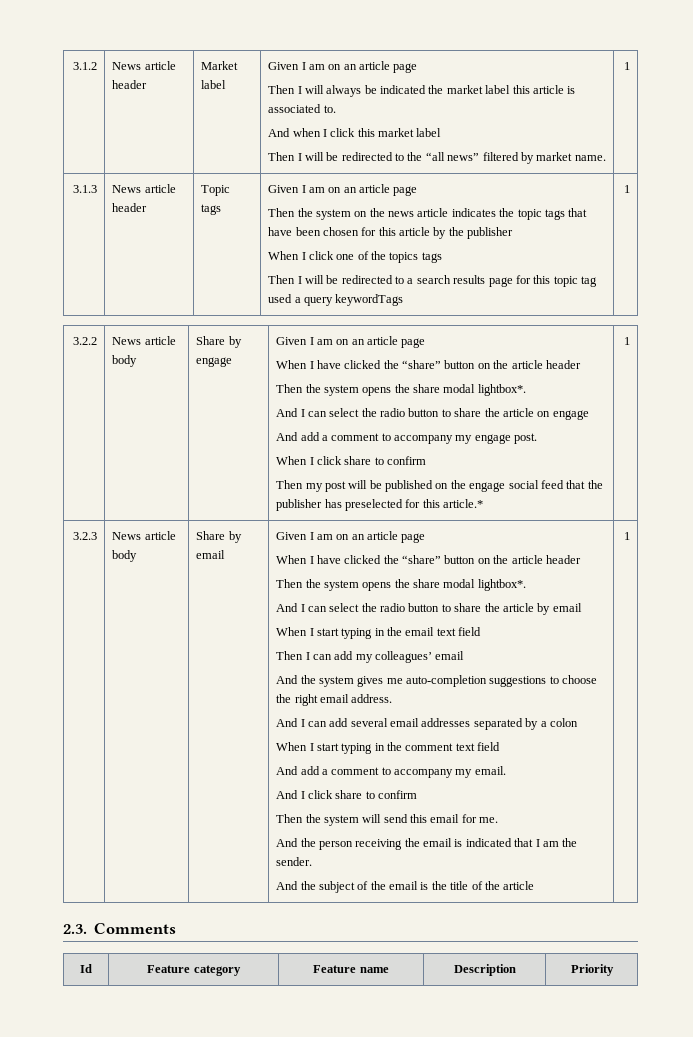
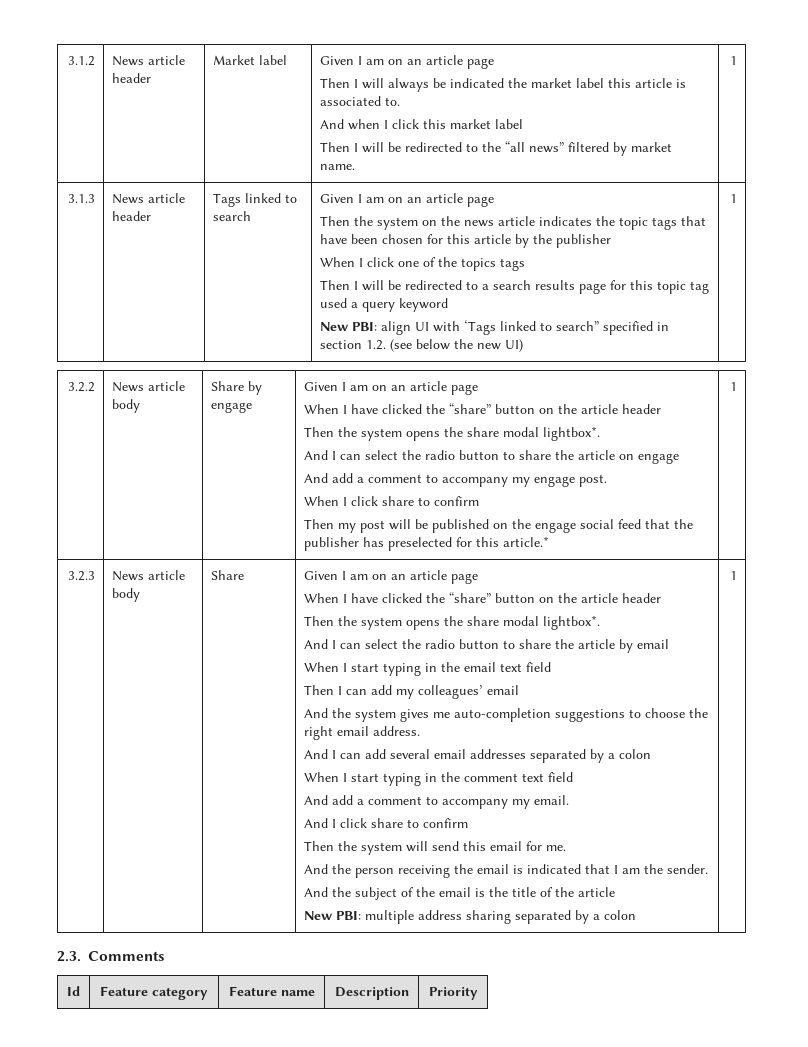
[201,185,231,196] [201,204,222,215] Topic tags -> [213,193,298,207] [213,211,252,221] Tags linked to search
[335,294,404,306] keywordTags -> [399,298,449,312] [320,320,670,335] [320,339,524,352] keyword // New PBI: align UI with ‘Tags linked to search” specified in section 1.2. (see below the new UI)
[228,531,242,543] [196,550,226,559] by email -> (245, 575) none
(535, 885) none -> [304,910,637,924] // New PBI: multiple address sharing separated by a colon

